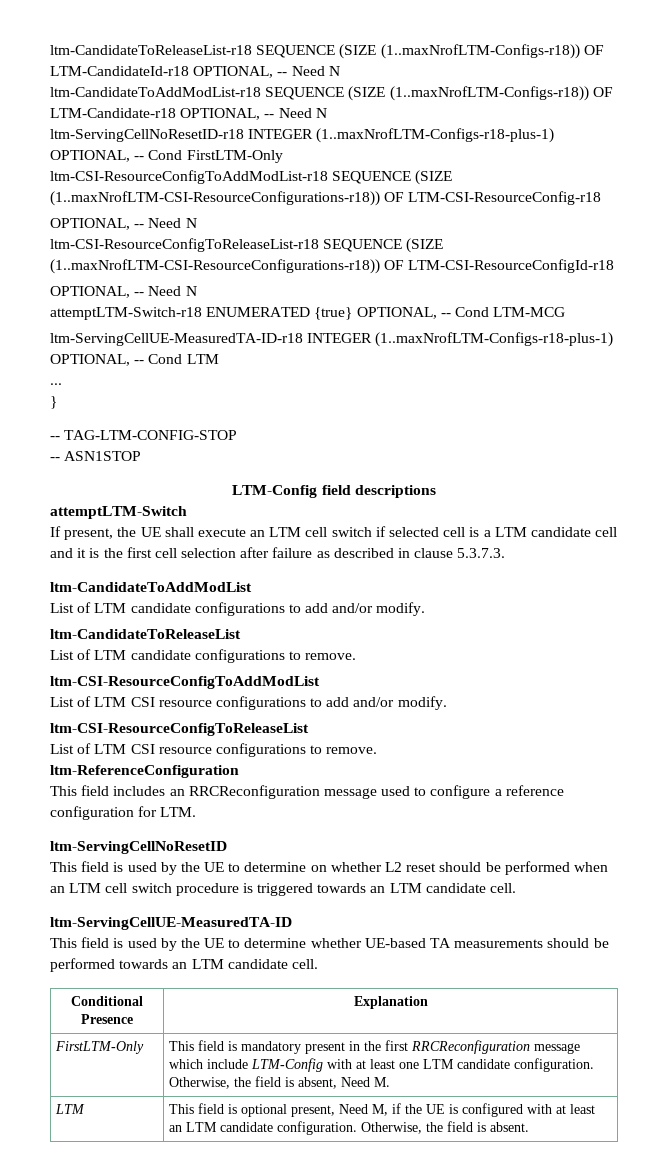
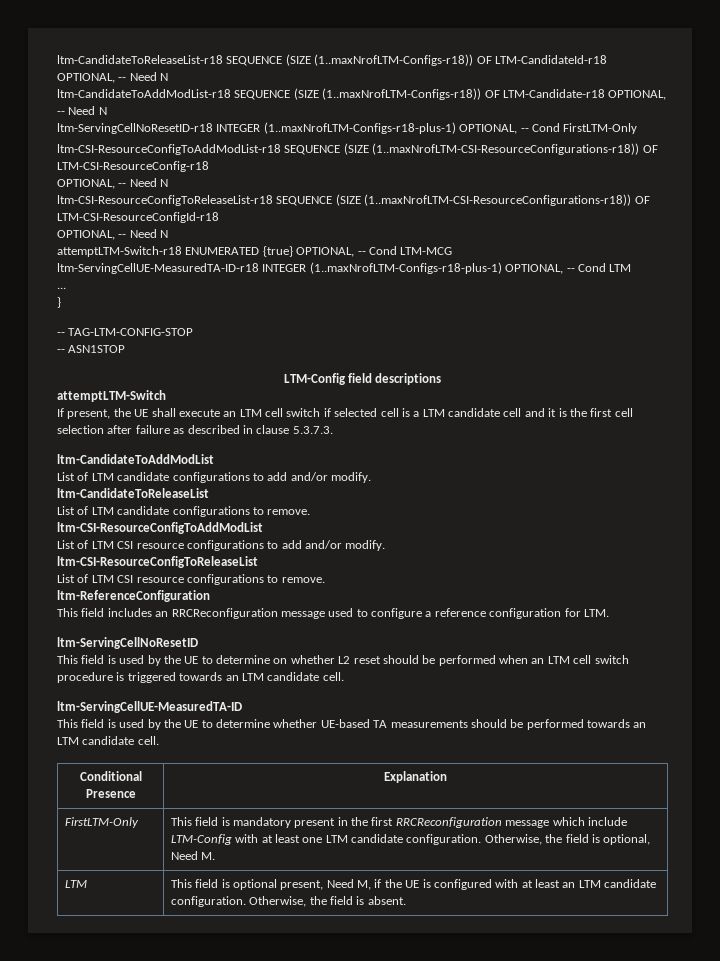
[298,1077,338,1089] absent, -> [603,834,651,845] optional,

